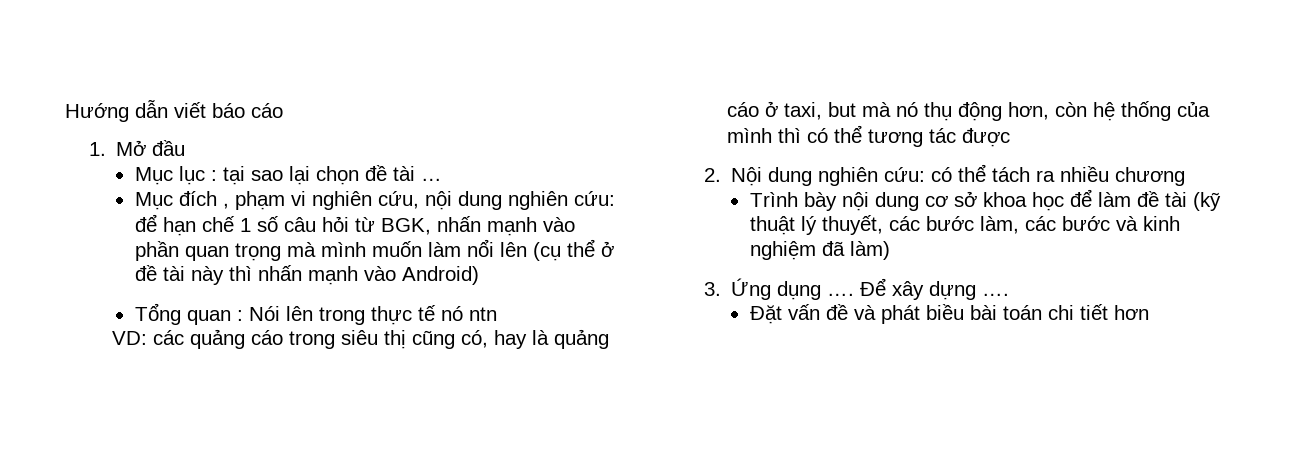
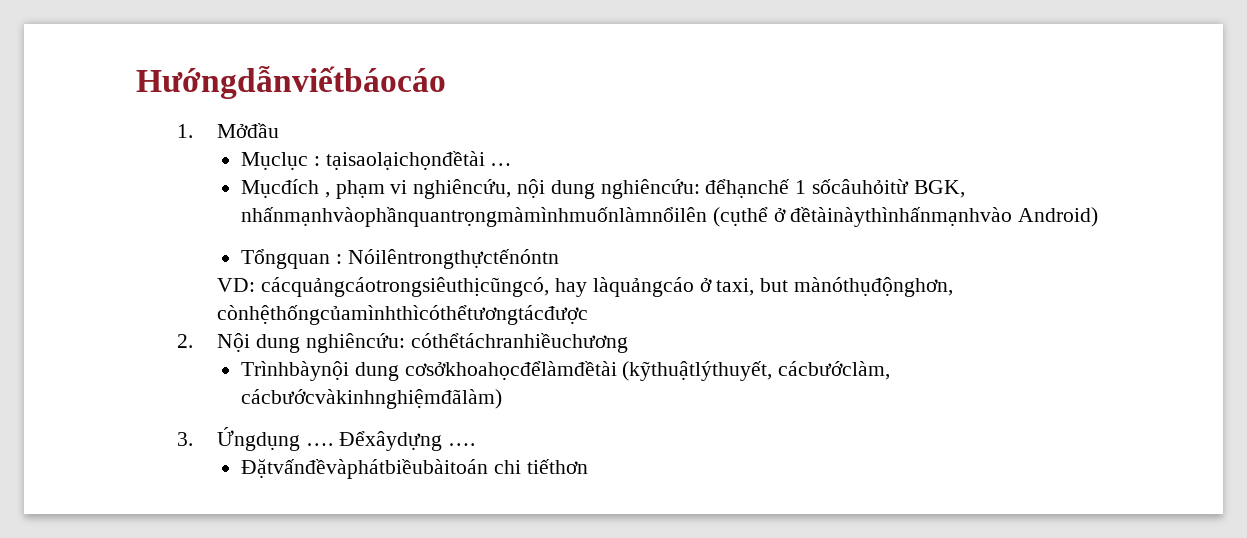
[65,100,283,122] [88,140,185,156] [134,165,415,185] Hướng dẫn viết báo cáo // 1. Mở đầu // Mục lục : tại sao lại chọn đề tài -> [136,66,446,99] [176,123,280,138] [240,151,485,170] Hướngdẫnviếtbáocáo // 1. Mởđầu // Mụclục : tạisaolạichọnđềtài
[134,191,217,210] Mục đích -> [240,179,319,198] Mụcđích
[311,191,615,210] [134,214,575,236] [134,239,614,261] [134,265,479,285] [134,303,497,325] [112,329,610,349] [727,101,1211,121] [727,125,1011,147] [703,164,1185,186] [749,189,1221,211] [749,215,1180,235] [749,241,890,260] [703,278,1009,300] [749,304,1149,324] nghiên cứu, nội dung nghiên cứu: để hạn chế 1 số câu hỏi từ BGK, nhấn mạnh vào phần quan trọng mà mình muốn làm nổi lên (cụ thể ở đề tài này thì nhấn mạnh vào Android) // Tổng quan : Nói lên trong thực tế nó ntn // VD: các quảng cáo trong siêu thị cũng có, hay là quảng cáo ở taxi, but mà nó thụ động hơn, còn hệ thống của mình thì có thể tương tác được // 2. Nội dung nghiên cứu: có thể tách ra nhiều chương // Trình bày nội dung cơ sở khoa học để làm đề tài (kỹ thuật lý thuyết, các bước làm, các bước và kinh nghiệm đã làm) // 3. Ứng dụng …. Để xây dựng …. // Đặt vấn đề và phát biều bài toán chi tiết hơn -> [413,179,965,199] [240,207,1099,227] [240,249,559,269] [217,277,953,297] [217,305,589,325] [176,333,628,353] [240,361,891,381] [240,389,502,409] [176,427,475,451] [240,459,588,479] nghiêncứu, nội dung nghiêncứu: đểhạnchế 1 sốcâuhỏitừ BGK, nhấnmạnhvàophầnquantrọngmàmìnhmuốnlàmnổilên (cụthể ở đềtàinàythìnhấnmạnhvào Android) // Tổngquan : Nóilêntrongthựctếnóntn // VD: cácquảngcáotrongsiêuthịcũngcó, hay làquảngcáo ở taxi, but mànóthụđộnghơn, cònhệthốngcủamìnhthìcóthểtươngtácđược // 2. Nội dung nghiêncứu: cóthểtáchranhiềuchương // Trìnhbàynội dung cơsởkhoahọcđểlàmđềtài (kỹthuậtlýthuyết, cácbướclàm, cácbướcvàkinhnghiệmđãlàm) // 3. Ứngdụng …. Đểxâydựng …. // Đặtvấnđềvàphátbiềubàitoán chi tiếthơn

